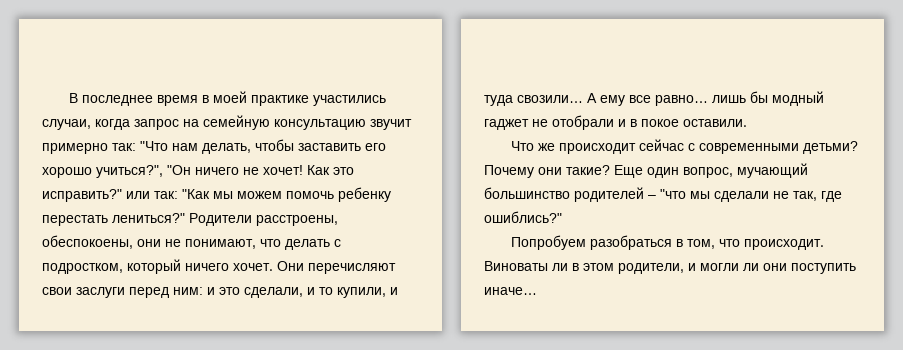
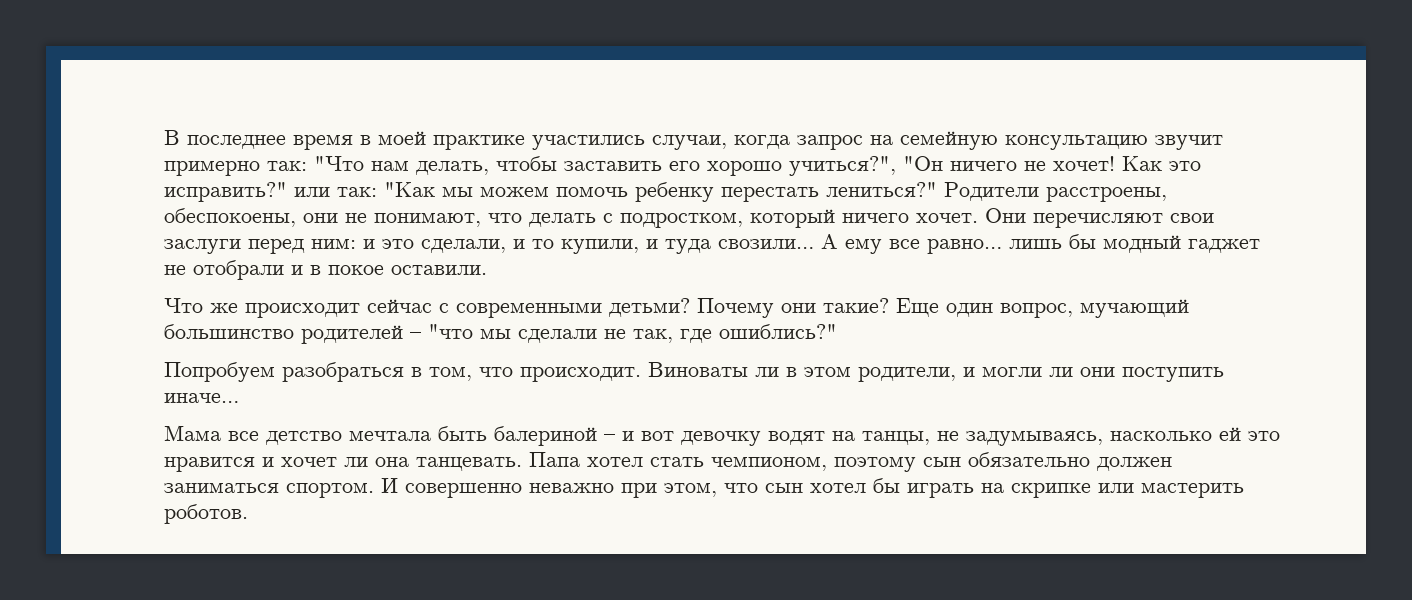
(537, 291) none -> [164,425,1280,446] [164,452,1172,472] [164,478,1244,498] [164,504,248,524] // Мама все детство мечтала быть балериной – и вот девочку водят на танцы, не задумываясь, насколько ей это нравится и хочет ли она танцевать. Папа хотел стать чемпионом, поэтому сын обязательно должен заниматься спортом. И совершенно неважно при этом, что сын хотел бы играть на скрипке или мастерить роботов.

